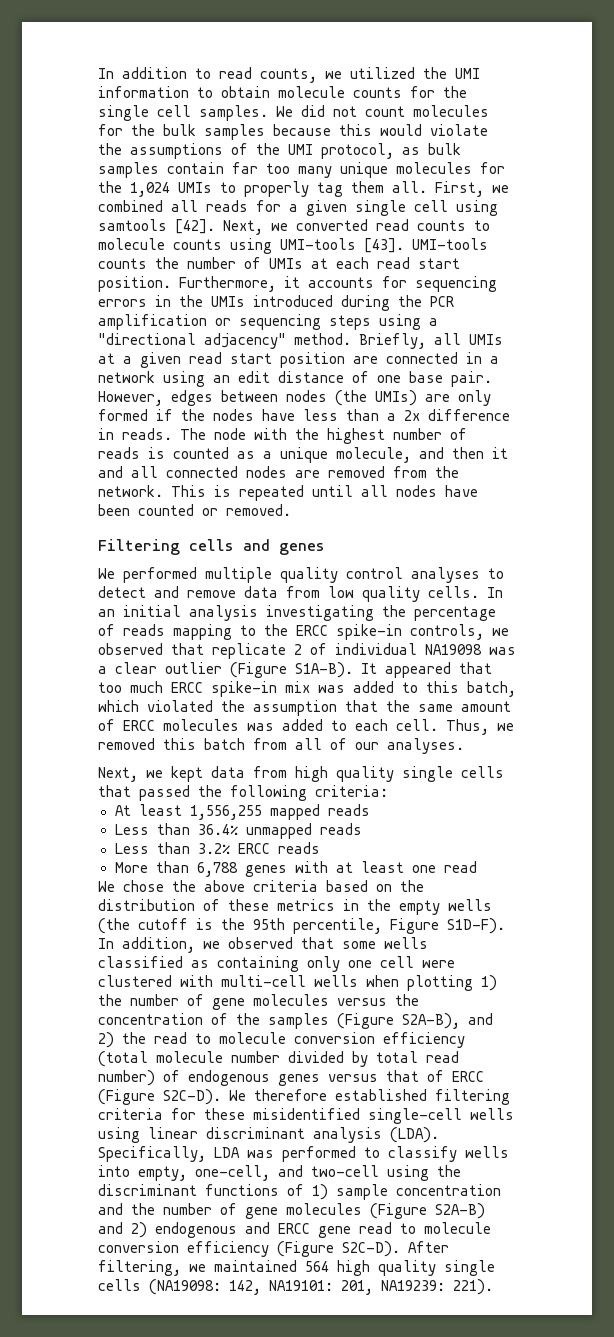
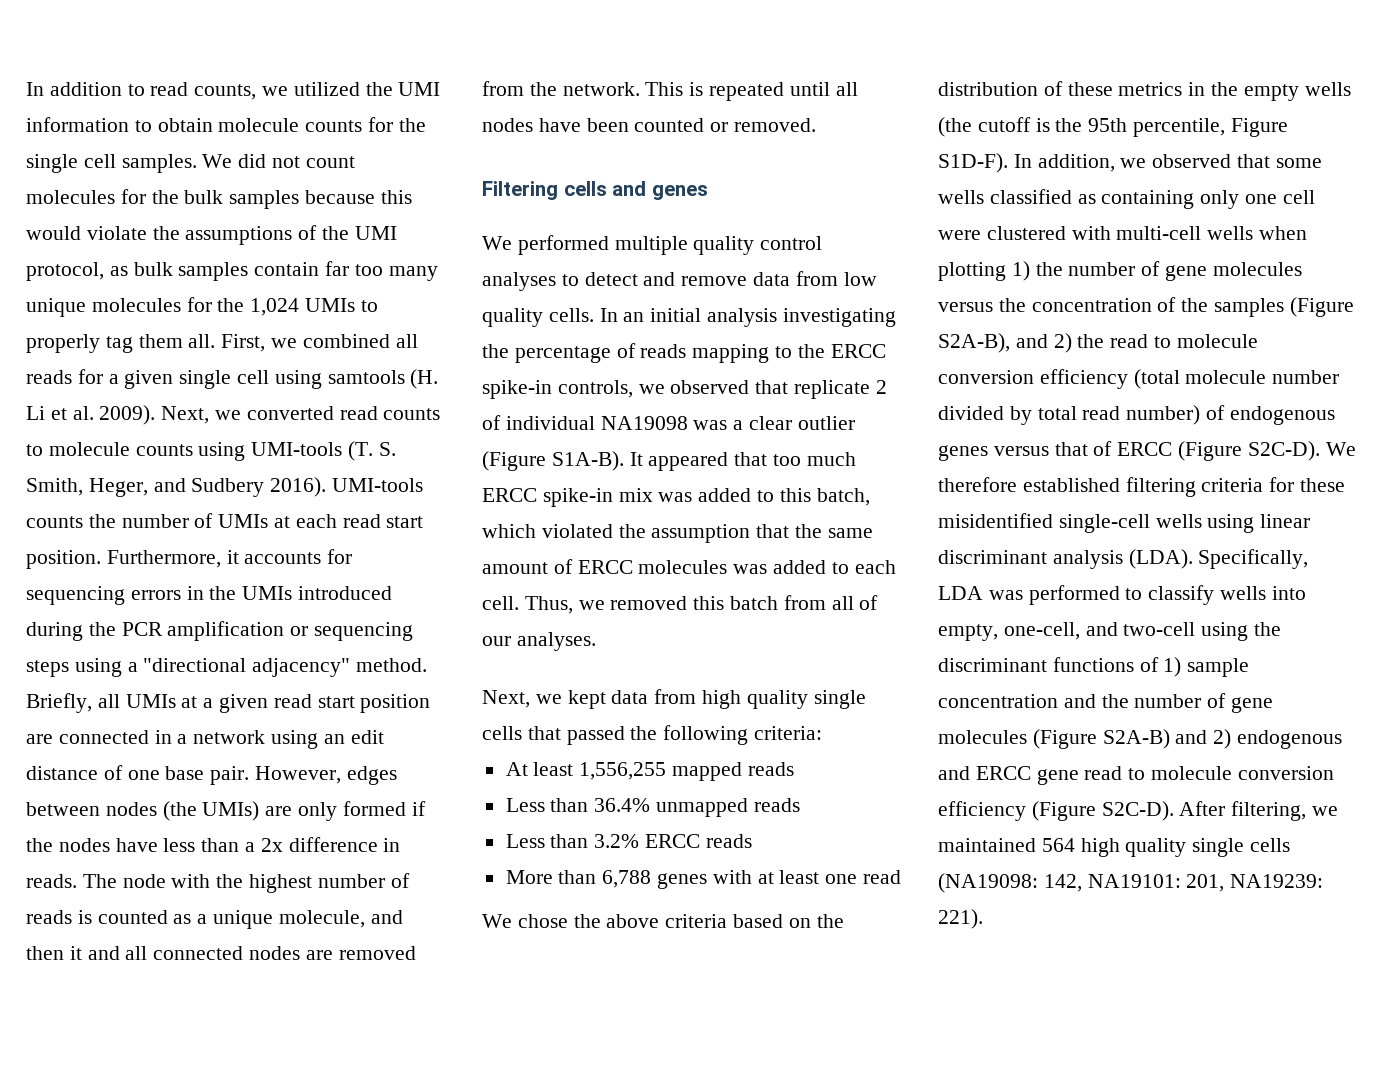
[175,219,215,234] [42]. -> [410,369,439,389] [26,405,156,425] (H. Li et al. 2009).
[364,238,404,253] [43]. -> [348,441,396,461] [26,477,327,497] (T. S. Smith, Heger, and Sudbery 2016).

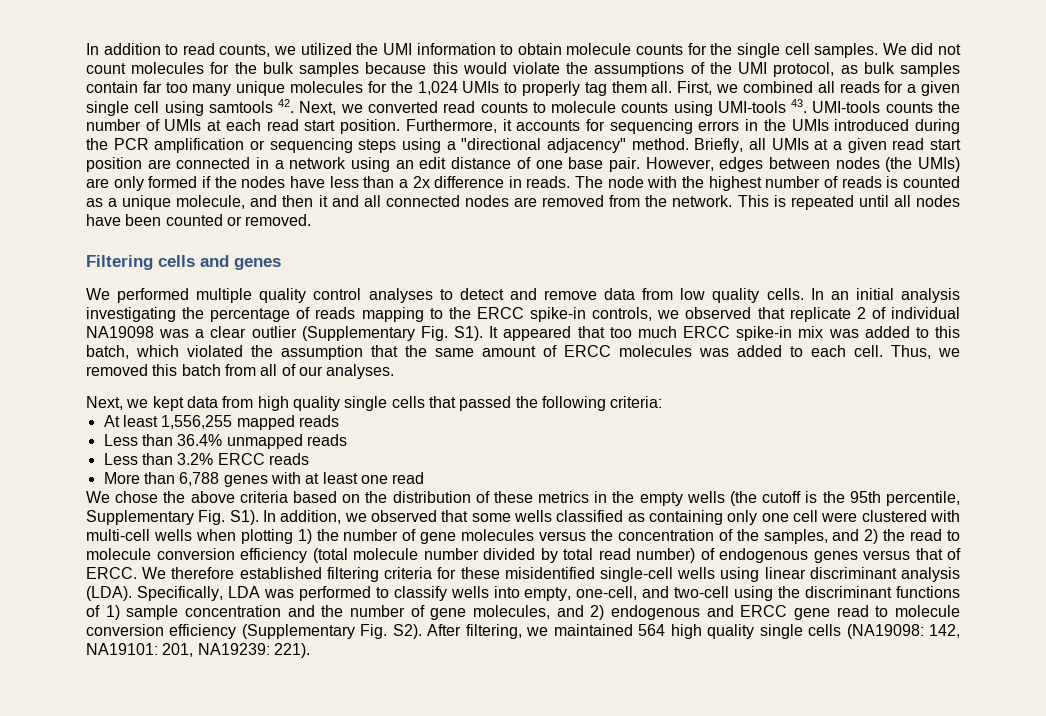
[410,369,439,389] [26,405,156,425] (H. Li et al. 2009). -> [278,99,295,113] 42.
[348,441,396,461] [26,477,327,497] (T. S. Smith, Heger, and Sudbery 2016). -> [791,99,808,113] 43.
[482,451,624,471] (Figure S1A-B). -> [301,326,484,341] (Supplementary Fig. S1).
[1230,118,1288,137] [938,153,1008,173] Figure S1D-F). -> [86,510,259,525] Supplementary Fig. S1).
[1214,297,1354,317] [938,333,1010,353] samples (Figure S2A-B), -> [763,529,828,544] samples,
[1117,441,1320,461] ERCC (Figure S2C-D). -> [86,567,137,579] ERCC.
[938,729,1170,749] molecules (Figure S2A-B) -> [473,605,550,619] molecules,
[1031,801,1174,821] (Figure S2C-D). -> [241,624,422,639] (Supplementary Fig. S2).

